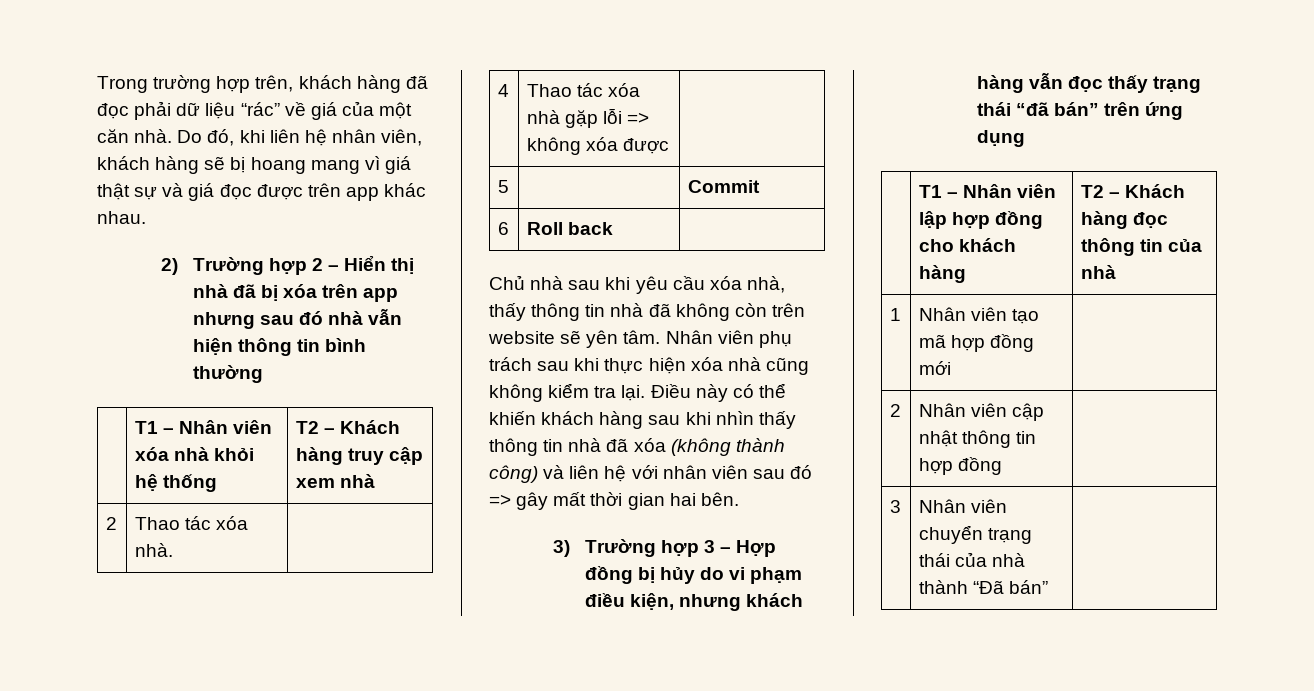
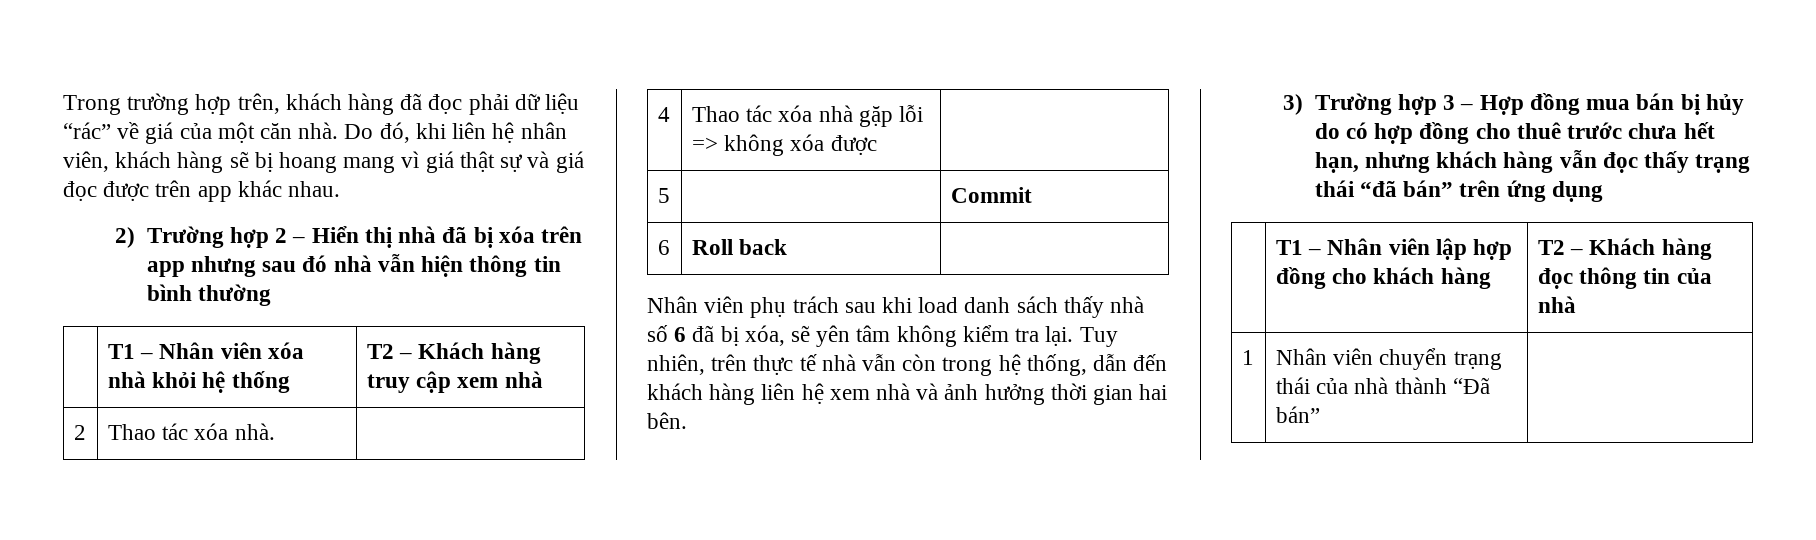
[489,275,785,294] [489,303,805,321] [488,330,661,348] Chủ nhà sau khi yêu cầu xóa nhà, thấy thông tin nhà đã không còn trên website sẽ yên tâm. -> (788, 247) none
[604,357,809,375] [489,383,786,402] [489,411,796,429] [489,438,785,456] [489,465,813,483] [489,492,587,510] thực hiện xóa nhà cũng không kiểm tra lại. Điều này có thể khiến khách hàng sau khi nhìn thấy thông tin nhà đã xóa (không thành công) và liên hệ với nhân viên sau đó => gây mất -> [918,296,1145,318] [647,325,1118,347] [647,354,1168,376] [647,383,1045,405] load danh sách thấy nhà số 6 đã bị xóa, sẽ yên tâm không kiểm tra lại. Tuy nhiên, trên thực tế nhà vẫn còn trong hệ thống, dẫn đến khách hàng liên hệ xem nhà và ảnh hưởng
(633, 575) none -> [1586,93,1675,110] mua bán
[729,567,803,584] [584,593,674,610] vi phạm điều kiện, -> [1346,122,1715,144] [1314,152,1359,173] có hợp đồng cho thuê trước chưa hết hạn,
[918,307,1039,324] [918,334,1034,352] [918,361,951,375] [889,404,901,417] [918,403,1044,421] [918,430,1036,448] [918,457,1002,475] [889,500,901,513] | Nhân viên tạo mã hợp đồng mới | // 2 | Nhân viên cập nhật thông tin hợp đồng | // 3 -> (1254, 357) none

